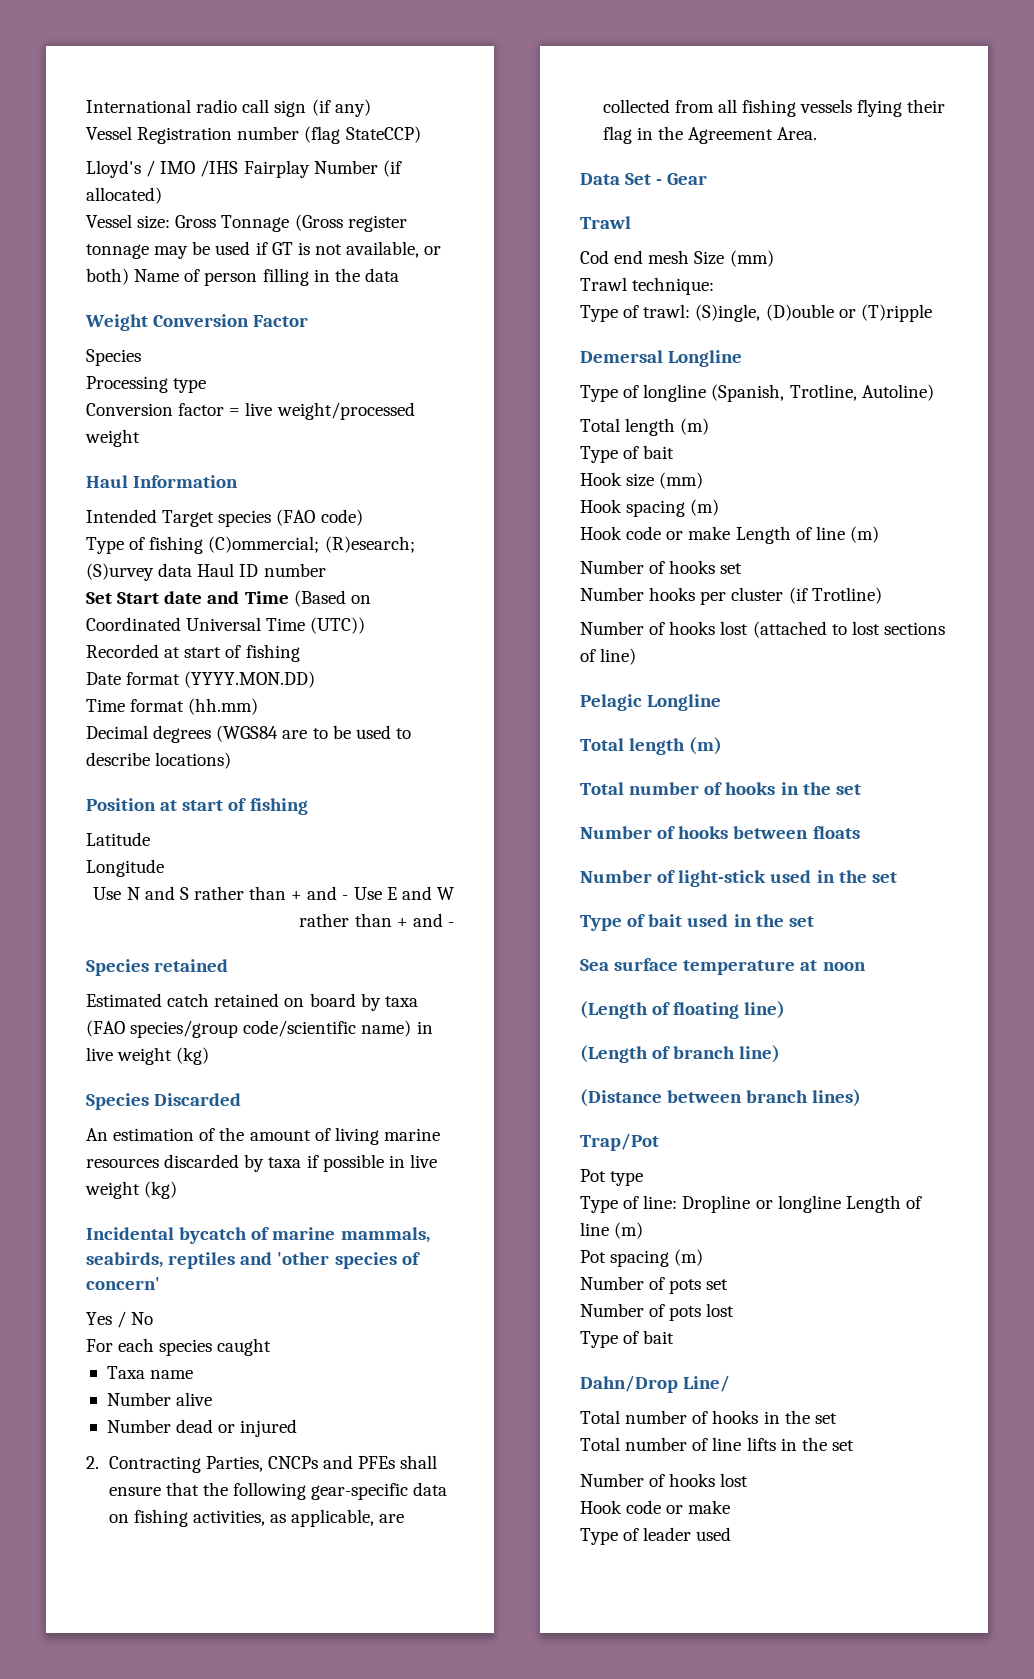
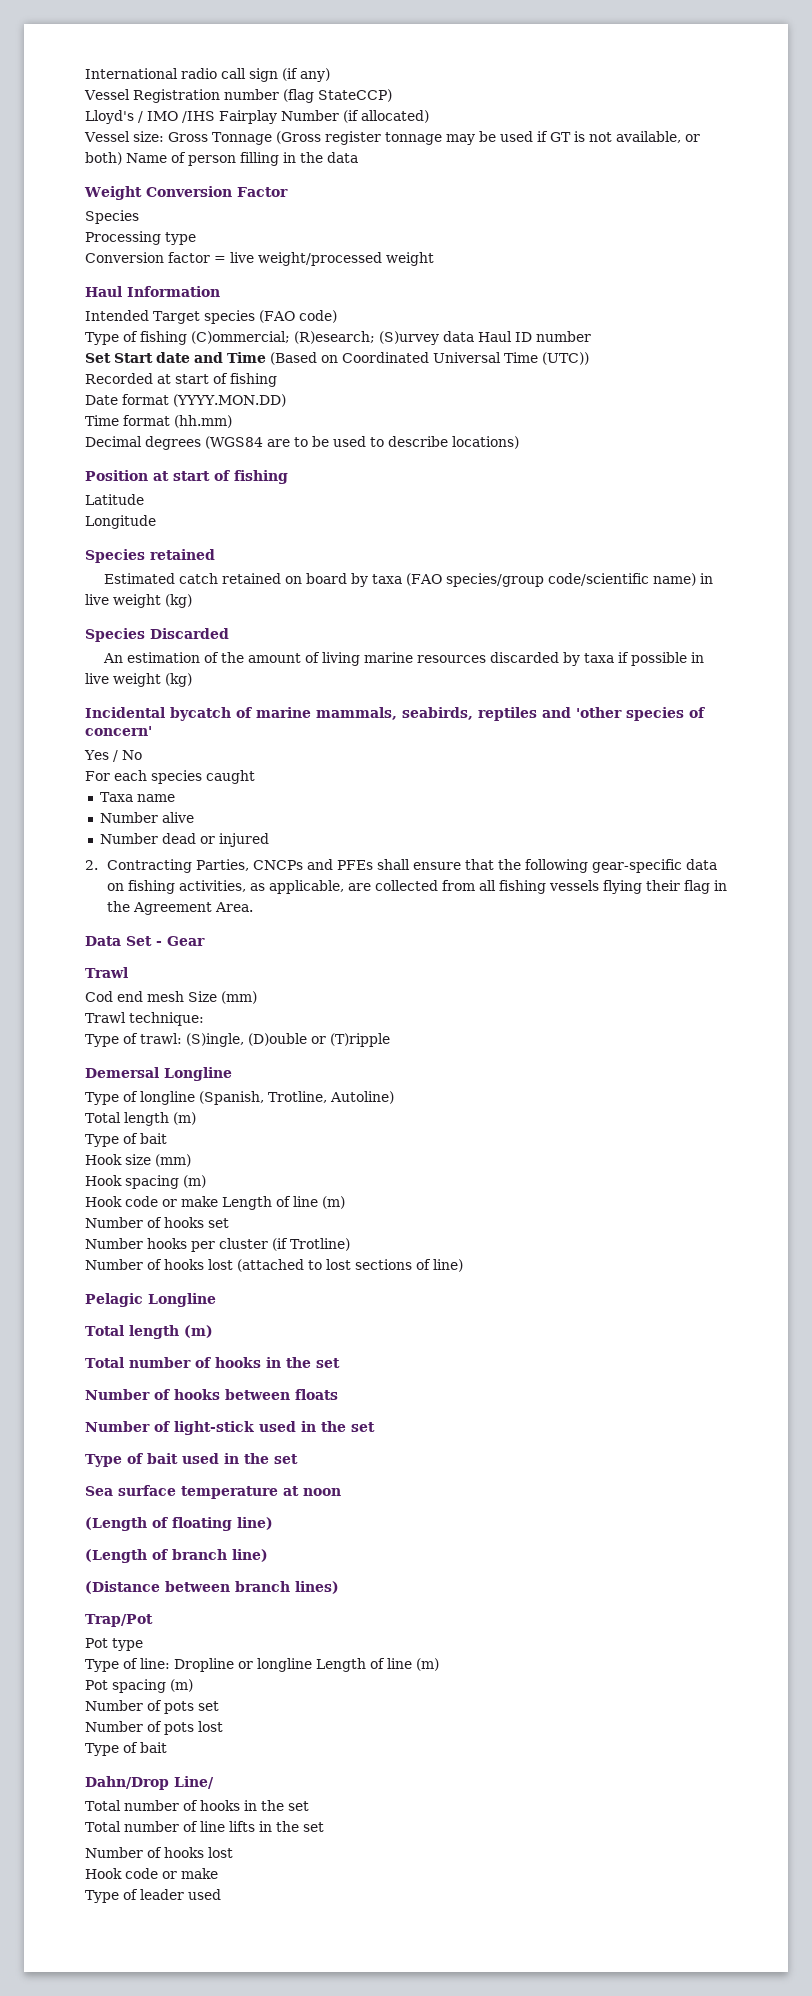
[93,886,454,900] [299,913,454,927] // Use N and S rather than + and - Use E and W rather than + and - -> (156, 522) none

